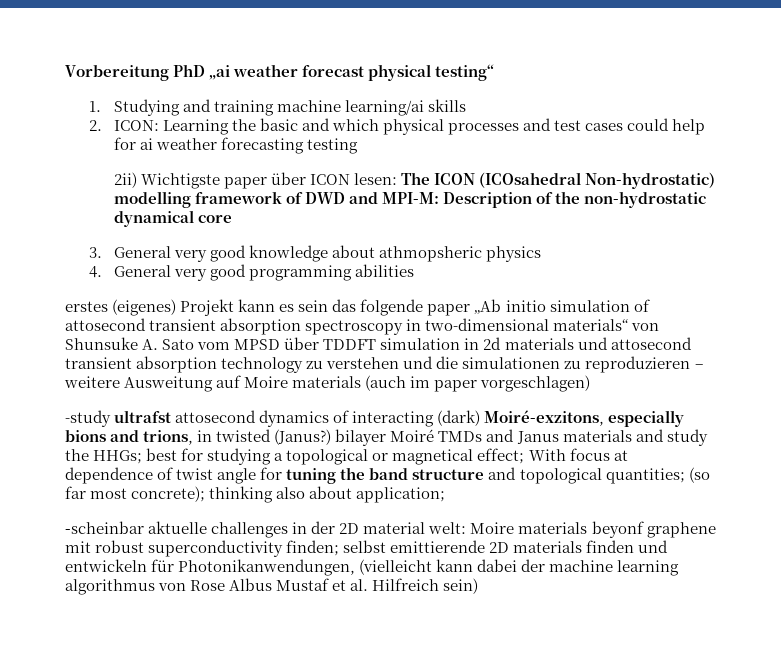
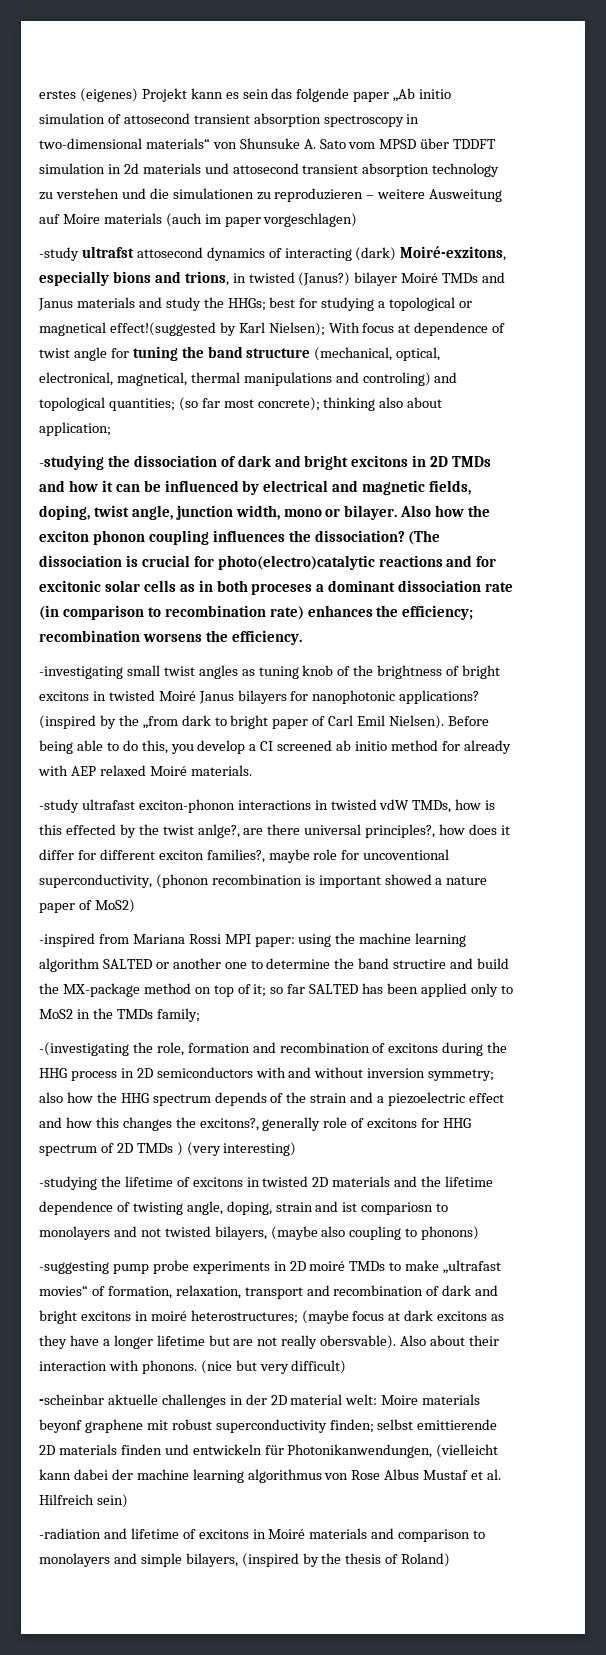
[65,64,495,81] [89,99,466,116] [89,118,706,135] [113,137,358,154] [113,172,716,189] [113,191,707,208] [113,210,232,227] [89,245,542,262] [89,264,414,281] Vorbereitung PhD „ai weather forecast physical testing“ // 1. Studying and training machine learning/ai skills // 2. ICON: Learning the basic and which physical processes and test cases could help for ai weather forecasting testing // 2ii) Wichtigste paper über ICON lesen: The ICON (ICOsahedral Non-hydrostatic) modelling framework of DWD and MPI-M: Description of the non-hydrostatic dynamical core // 3. General very good knowledge about athmopsheric physics // 4. General very good programming abilities // -> (39, 94) none
[477,448,525,464] effect; -> [109,322,325,336] effect!(suggested by Karl Nielsen);
(485, 474) none -> [314,347,441,361] [39,372,431,386] (mechanical, optical, electronical, magnetical, thermal manipulations and controling)
(446, 495) none -> [39,455,492,470] [39,480,472,495] [39,505,491,520] [39,530,441,545] [39,555,497,570] [39,580,514,595] [39,605,474,620] [39,630,302,645] [39,665,501,679] [39,690,480,704] [39,715,489,729] [39,740,511,754] [38,765,252,776] [39,799,496,813] [39,824,510,838] [39,849,450,863] [39,874,488,888] [39,899,135,913] [39,933,467,947] [39,958,510,972] [39,983,513,997] [39,1008,200,1022] [39,1042,508,1056] [39,1067,495,1081] [39,1092,504,1106] [39,1117,472,1131] [39,1142,297,1156] [39,1176,494,1190] [39,1201,449,1215] [39,1226,480,1240] [39,1260,502,1274] [39,1285,499,1299] [39,1310,505,1324] [39,1335,499,1349] [39,1360,347,1374] // -studying the dissociation of dark and bright excitons in 2D TMDs and how it can be influenced by electrical and magnetic fields, doping, twist angle, junction width, mono or bilayer. Also how the exciton phonon coupling influences the dissociation? (The dissociation is crucial for photo(electro)catalytic reactions and for excitonic solar cells as in both proceses a dominant dissociation rate (in comparison to recombination rate) enhances the efficiency; recombination worsens the efficiency. // -investigating small twist angles as tuning knob of the brightness of bright excitons in twisted Moiré Janus bilayers for nanophotonic applications? (inspired by the „from dark to bright paper of Carl Emil Nielsen). Before being able to do this, you develop a CI screened ab initio method for already with AEP relaxed Moiré materials. // -study ultrafast exciton-phonon interactions in twisted vdW TMDs, how is this effected by the twist anlge?, are there universal principles?, how does it differ for different exciton families?, maybe role for uncoventional superconductivity, (phonon recombination is important showed a nature paper of MoS2) // -inspired from Mariana Rossi MPI paper: using the machine learning algorithm SALTED or another one to determine the band structire and build the MX-package method on top of it; so far SALTED has been applied only to MoS2 in the TMDs family; // -(investigating the role, formation and recombination of excitons during the HHG process in 2D semiconductors with and without inversion symmetry; also how the HHG spectrum depends of the strain and a piezoelectric effect and how this changes the excitons?, generally role of excitons for HHG spectrum of 2D TMDs ) (very interesting) // -studying the lifetime of excitons in twisted 2D materials and the lifetime dependence of twisting angle, doping, strain and ist compariosn to monolayers and not twisted bilayers, (maybe also coupling to phonons) // -suggesting pump probe experiments in 2D moiré TMDs to make „ultrafast movies“ of formation, relaxation, transport and recombination of dark and bright excitons in moiré heterostructures; (maybe focus at dark excitons as they have a longer lifetime but are not really obersvable). Also about their interaction with phonons. (nice but very difficult)
(479, 586) none -> [39,1528,486,1542] [39,1553,451,1567] // -radiation and lifetime of excitons in Moiré materials and comparison to monolayers and simple bilayers, (inspired by the thesis of Roland)

